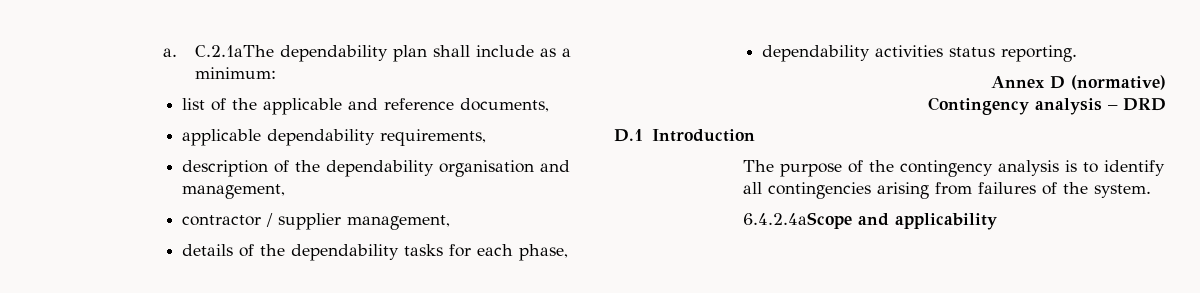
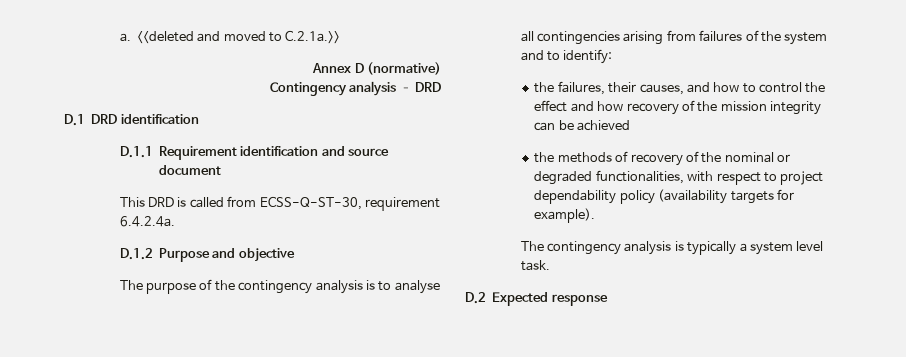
[195,45,572,62] [195,67,277,79] [182,98,550,115] [182,129,487,146] [182,160,571,177] [182,184,286,199] [182,213,451,230] [182,244,569,261] [762,45,1078,62] C.2.1aThe dependability plan shall include as a minimum: // list of the applicable and reference documents, // applicable dependability requirements, // description of the dependability organisation and management, // contractor / supplier management, // details of the dependability tasks for each phase, // dependability activities status reporting. -> [136,30,341,44] <<deleted and moved to C.2.1a.>>
[651,129,755,142] Introduction -> [91,114,199,124] [119,146,390,160] [158,165,221,175] [119,196,440,211] [119,216,175,227] [119,248,295,262] DRD identification // D.1.1 Requirement identification and source document // This DRD is called from ECSS-Q-ST-30, requirement 6.4.2.4a. // D.1.2 Purpose and objective
[1104,160,1166,176] identify -> [394,280,440,294] analyse
[1094,184,1152,198] [743,212,998,230] system. // 6.4.2.4aScope and applicability -> [784,32,828,45] [520,49,613,64] [534,81,826,95] [534,100,822,115] [534,120,631,131] [534,151,791,166] [534,170,824,185] [534,189,794,204] [534,208,596,223] [520,241,824,255] [520,260,550,271] [465,292,608,306] system and to identify: // the failures, their causes, and how to control the effect and how recovery of the mission integrity can be achieved // the methods of recovery of the nominal or degraded functionalities, with respect to project dependability policy (availability targets for example). // The contingency analysis is typically a system level task. // D.2 Expected response

